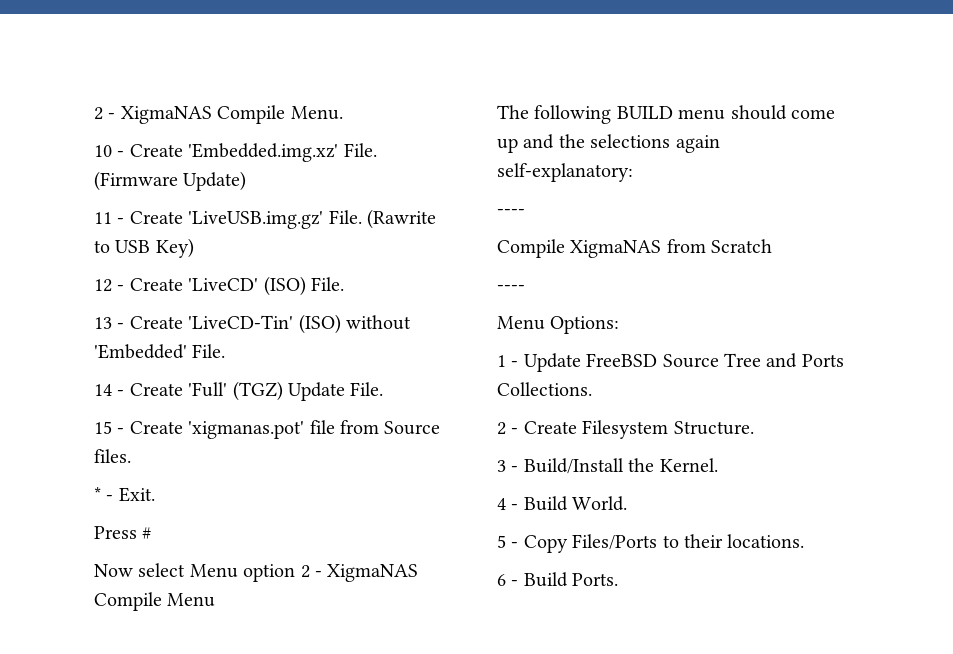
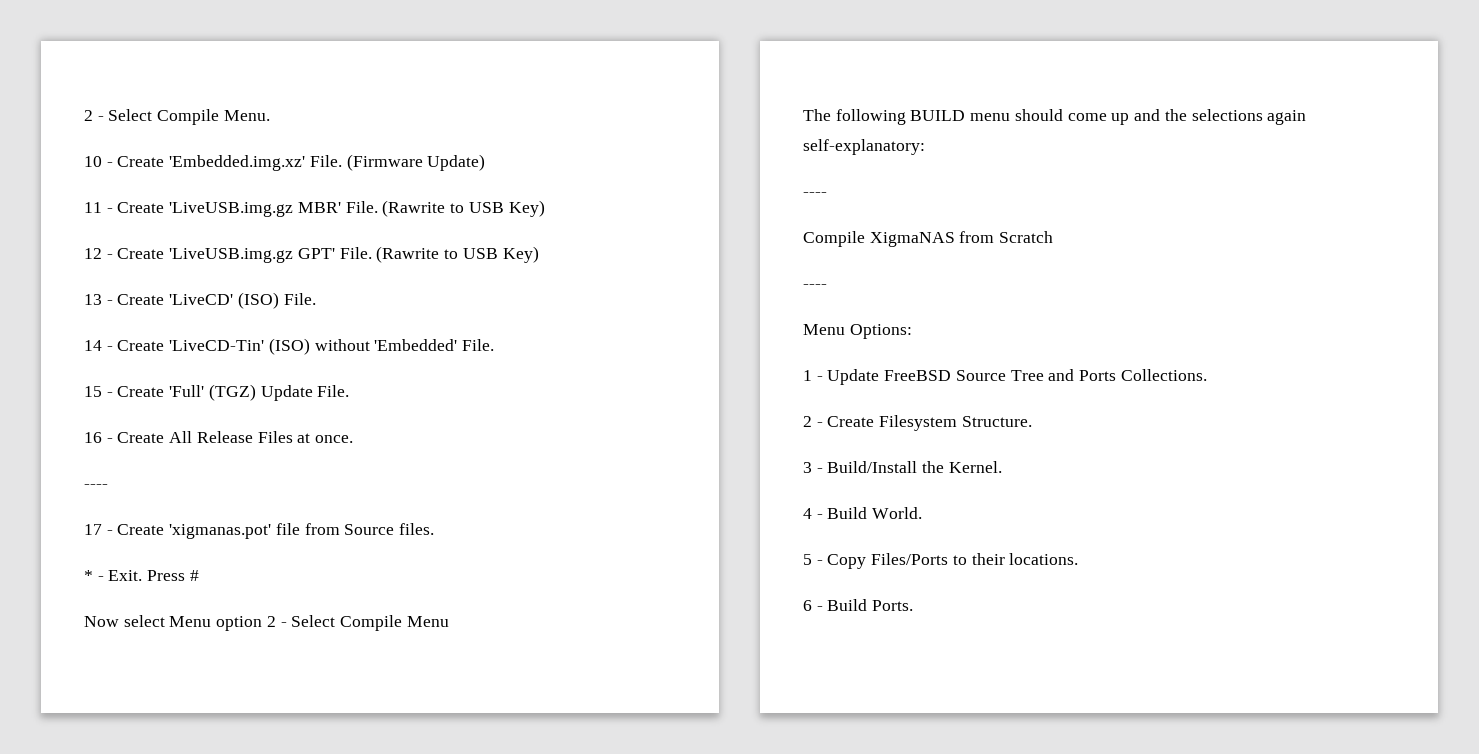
[94,106,212,124] 2 - XigmaNAS -> [84,109,153,121] 2 - Select
[188,211,324,229] 'LiveUSB.img.gz' -> [169,202,341,217] 'LiveUSB.img.gz MBR'
(183, 284) none -> [169,246,539,263] [84,294,165,305] 'LiveUSB.img.gz GPT' File. (Rawrite to USB Key) // 13 - Create
[94,317,112,329] 13 -> [84,340,102,351] 14
[94,384,112,396] 14 -> [84,386,102,397] 15
[94,421,112,434] 15 -> [84,431,354,443] [84,484,108,489] [84,524,102,535] 16 - Create All Release Files at once. // ---- // 17
(155, 494) // -> (143, 575) none
[327,564,419,582] XigmaNAS -> [291,615,336,627] Select

